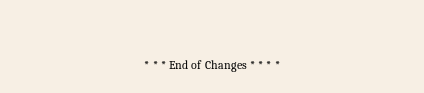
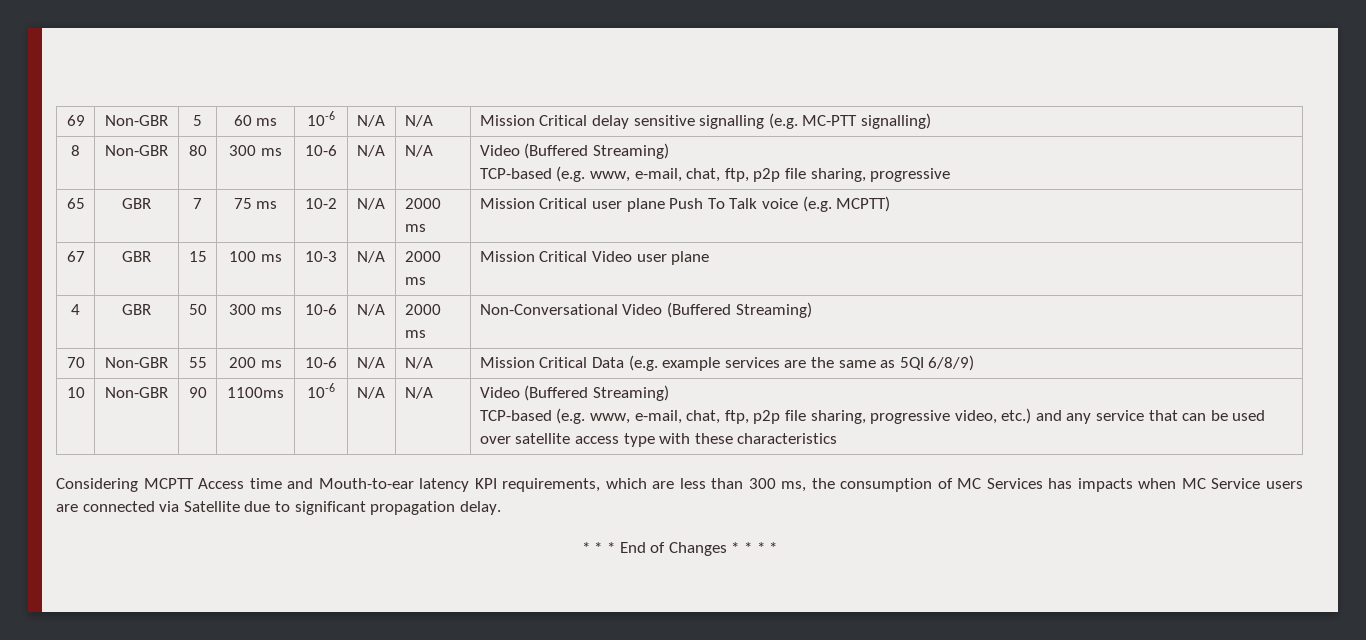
(144, 65) none -> [66,115,85,126] [105,115,168,126] [193,115,202,126] [233,115,278,126] [307,111,335,126] [356,115,385,127] [404,115,433,127] [479,113,931,129] [71,145,80,156] [105,145,168,156] [188,145,207,156] [229,145,282,156] [305,145,337,156] [356,145,385,157] [404,145,433,157] [479,143,669,159] [479,166,951,182] [66,198,85,209] [122,198,151,209] [193,198,202,209] [233,198,278,209] [305,198,337,209] [356,198,385,210] [404,198,441,209] [404,224,426,232] [479,196,891,212] [66,251,85,262] [122,251,151,262] [188,251,207,262] [229,251,282,262] [305,251,337,262] [356,251,385,263] [404,251,441,262] [404,277,426,285] [479,251,710,265] [71,304,80,315] [122,304,151,315] [188,304,207,315] [229,304,282,315] [305,304,337,315] [356,304,385,316] [404,304,441,315] [404,330,426,338] [479,302,812,318] [66,357,85,368] [105,357,168,368] [188,357,207,368] [229,357,282,368] [305,357,337,368] [356,357,385,369] [404,357,433,369] [479,355,975,371] [66,387,85,398] [105,387,168,398] [188,387,207,398] [227,387,284,398] [307,383,335,398] [356,387,385,399] [404,387,433,399] [479,385,669,401] [479,408,1266,424] [479,433,838,447] [56,478,1303,492] [56,501,501,515] 69 | Non-GBR | 5 | 60 ms | 10-6 | N/A | N/A | Mission Critical delay sensitive signalling (e.g. MC-PTT signalling) // 8 | Non-GBR | 80 | 300 ms | 10-6 | N/A | N/A | Video (Buffered Streaming) // TCP-based (e.g. www, e-mail, chat, ftp, p2p file sharing, progressive // 65 | GBR | 7 | 75 ms | 10-2 | N/A | 2000 ms | Mission Critical user plane Push To Talk voice (e.g. MCPTT) // 67 | GBR | 15 | 100 ms | 10-3 | N/A | 2000 ms | Mission Critical Video user plane // 4 | GBR | 50 | 300 ms | 10-6 | N/A | 2000 ms | Non-Conversational Video (Buffered Streaming) // 70 | Non-GBR | 55 | 200 ms | 10-6 | N/A | N/A | Mission Critical Data (e.g. example services are the same as 5QI 6/8/9) // 10 | Non-GBR | 90 | 1100ms | 10-6 | N/A | N/A | Video (Buffered Streaming) // TCP-based (e.g. www, e-mail, chat, ftp, p2p file sharing, progressive video, etc.) and any service that can be used over satellite access type with these characteristics // Considering MCPTT Access time and Mouth-to-ear latency KPI requirements, which are less than 300 ms, the consumption of MC Services has impacts when MC Service users are connected via Satellite due to significant propagation delay. //

